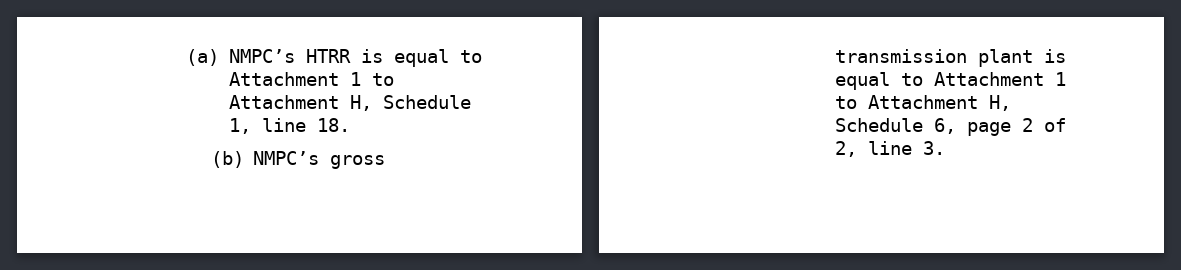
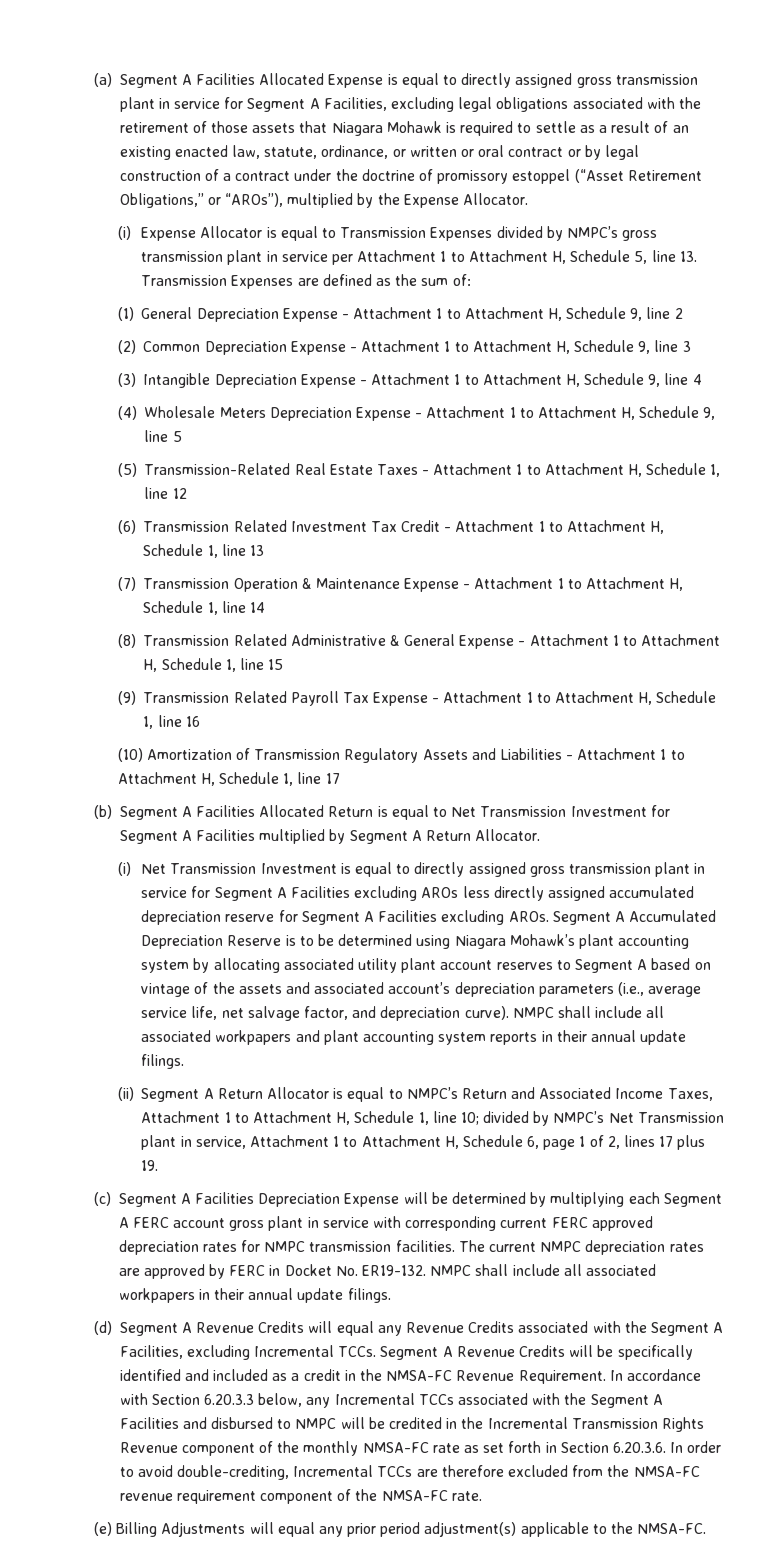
[228,49,482,67] [228,72,394,86] [228,95,471,111] [228,118,350,134] [210,151,386,169] [835,49,1067,67] [835,72,924,90] NMPC’s HTRR is equal to Attachment 1 to Attachment H, Schedule 1, line 18. // (b) NMPC’s gross transmission plant is equal to -> [119,73,698,88] [119,97,701,112] [119,121,689,136] [119,145,639,160] [119,169,702,184] [119,193,529,208] [117,226,658,241] [141,250,697,265] [141,274,471,289] [117,307,683,322] [117,340,691,355] [117,373,702,388] [117,406,716,421] [144,430,182,442] [117,463,721,477] [144,487,187,499] [117,520,665,534] [143,544,264,558] [117,577,684,592] [143,601,265,615] [117,634,721,649] [143,658,284,672] [117,691,717,706] [143,715,200,729] [117,748,685,763] [117,772,340,786] [93,805,670,820] [119,829,541,844] [117,862,706,877] [141,886,695,901] [141,910,717,925] [141,934,690,949] [141,958,711,973] [141,982,702,997] [141,1006,665,1021] [141,1030,687,1045] [141,1054,185,1069] [117,1087,713,1102] [141,1111,724,1126] [141,1135,246,1150] Segment A Facilities Allocated Expense is equal to directly assigned gross transmission plant in service for Segment A Facilities, excluding legal obligations associated with the retirement of those assets that Niagara Mohawk is required to settle as a result of an existing enacted law, statute, ordinance, or written or oral contract or by legal construction of a contract under the doctrine of promissory estoppel (“Asset Retirement Obligations,” or “AROs”), multiplied by the Expense Allocator. // (i) Expense Allocator is equal to Transmission Expenses divided by NMPC’s gross transmission plant in service per Attachment 1 to Attachment H, Schedule 5, line 13. Transmission Expenses are defined as the sum of: // (1) General Depreciation Expense - Attachment 1 to Attachment H, Schedule 9, line 2 // (2) Common Depreciation Expense - Attachment 1 to Attachment H, Schedule 9, line 3 // (3) Intangible Depreciation Expense - Attachment 1 to Attachment H, Schedule 9, line 4 // (4) Wholesale Meters Depreciation Expense - Attachment 1 to Attachment H, Schedule 9, line 5 // (5) Transmission-Related Real Estate Taxes - Attachment 1 to Attachment H, Schedule 1, line 12 // (6) Transmission Related Investment Tax Credit - Attachment 1 to Attachment H, Schedule 1, line 13 // (7) Transmission Operation & Maintenance Expense - Attachment 1 to Attachment H, Schedule 1, line 14 // (8) Transmission Related Administrative & General Expense - Attachment 1 to Attachment H, Schedule 1, line 15 // (9) Transmission Related Payroll Tax Expense - Attachment 1 to Attachment H, Schedule 1, line 16 // (10) Amortization of Transmission Regulatory Assets and Liabilities - Attachment 1 to Attachment H, Schedule 1, line 17 // (b) Segment A Facilities Allocated Return is equal to Net Transmission Investment for Segment A Facilities multiplied by Segment A Return Allocator. // (i) Net Transmission Investment is equal to directly assigned gross transmission plant in service for Segment A Facilities excluding AROs less directly assigned accumulated depreciation reserve for Segment A Facilities excluding AROs. Segment A Accumulated Depreciation Reserve is to be determined using Niagara Mohawk’s plant accounting system by allocating associated utility plant account reserves to Segment A based on vintage of the assets and associated account’s depreciation parameters (i.e., average service life, net salvage factor, and depreciation curve). NMPC shall include all associated workpapers and plant accounting system reports in their annual update filings. // (ii) Segment A Return Allocator is equal to NMPC’s Return and Associated Income Taxes, Attachment 1 to Attachment H, Schedule 1, line 10; divided by NMPC’s Net Transmission plant in service,
[1022,118,1034,132] 2 -> [579,1136,586,1147] 1
[868,141,946,155] line 3. -> [623,1135,706,1150] [141,1160,159,1171] [93,1192,722,1207] [118,1216,653,1231] [118,1240,704,1255] [118,1264,656,1279] [118,1288,391,1303] [93,1321,724,1336] [119,1345,693,1360] [119,1369,701,1384] [119,1393,663,1408] [119,1417,704,1432] [119,1441,722,1456] [119,1465,700,1480] [119,1489,482,1504] [93,1522,707,1537] lines 17 plus 19. // (c) Segment A Facilities Depreciation Expense will be determined by multiplying each Segment A FERC account gross plant in service with corresponding current FERC approved depreciation rates for NMPC transmission facilities. The current NMPC depreciation rates are approved by FERC in Docket No. ER19-132. NMPC shall include all associated workpapers in their annual update filings. // (d) Segment A Revenue Credits will equal any Revenue Credits associated with the Segment A Facilities, excluding Incremental TCCs. Segment A Revenue Credits will be specifically identified and included as a credit in the NMSA-FC Revenue Requirement. In accordance with Section 6.20.3.3 below, any Incremental TCCs associated with the Segment A Facilities and disbursed to NMPC will be credited in the Incremental Transmission Rights Revenue component of the monthly NMSA-FC rate as set forth in Section 6.20.3.6. In order to avoid double-crediting, Incremental TCCs are therefore excluded from the NMSA-FC revenue requirement component of the NMSA-FC rate. // (e) Billing Adjustments will equal any prior period adjustment(s) applicable to the NMSA-FC.

